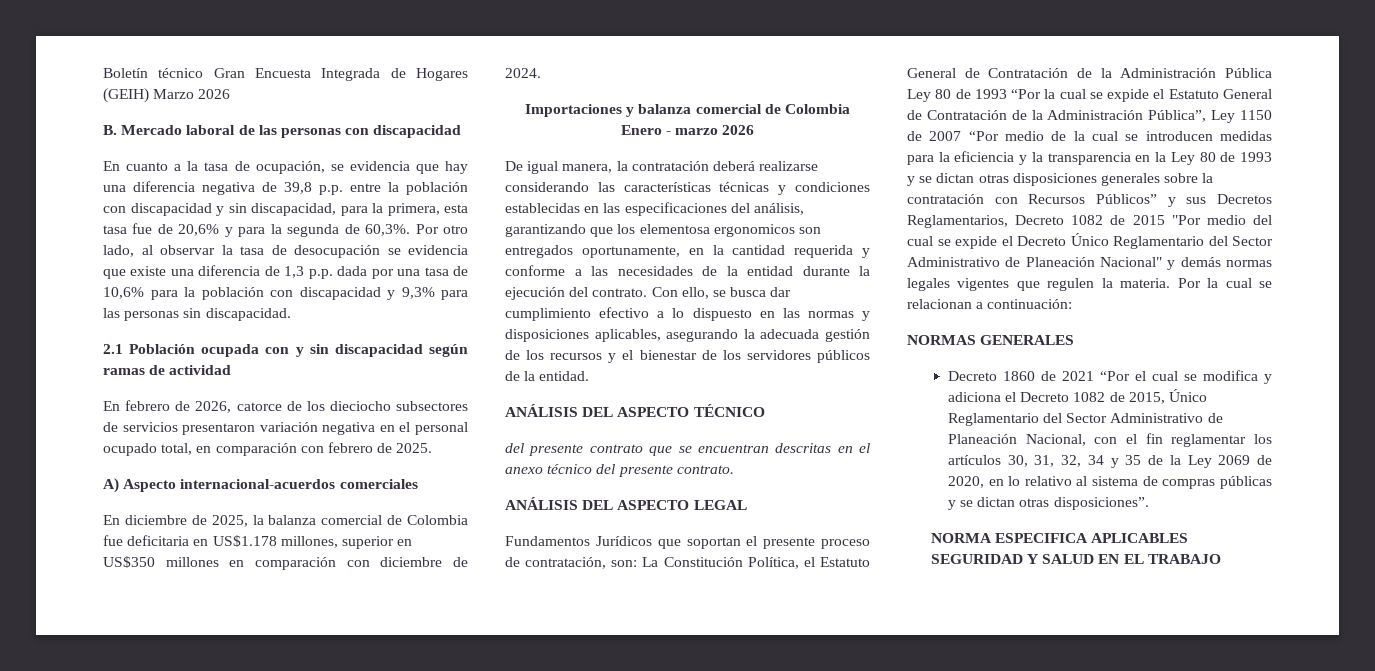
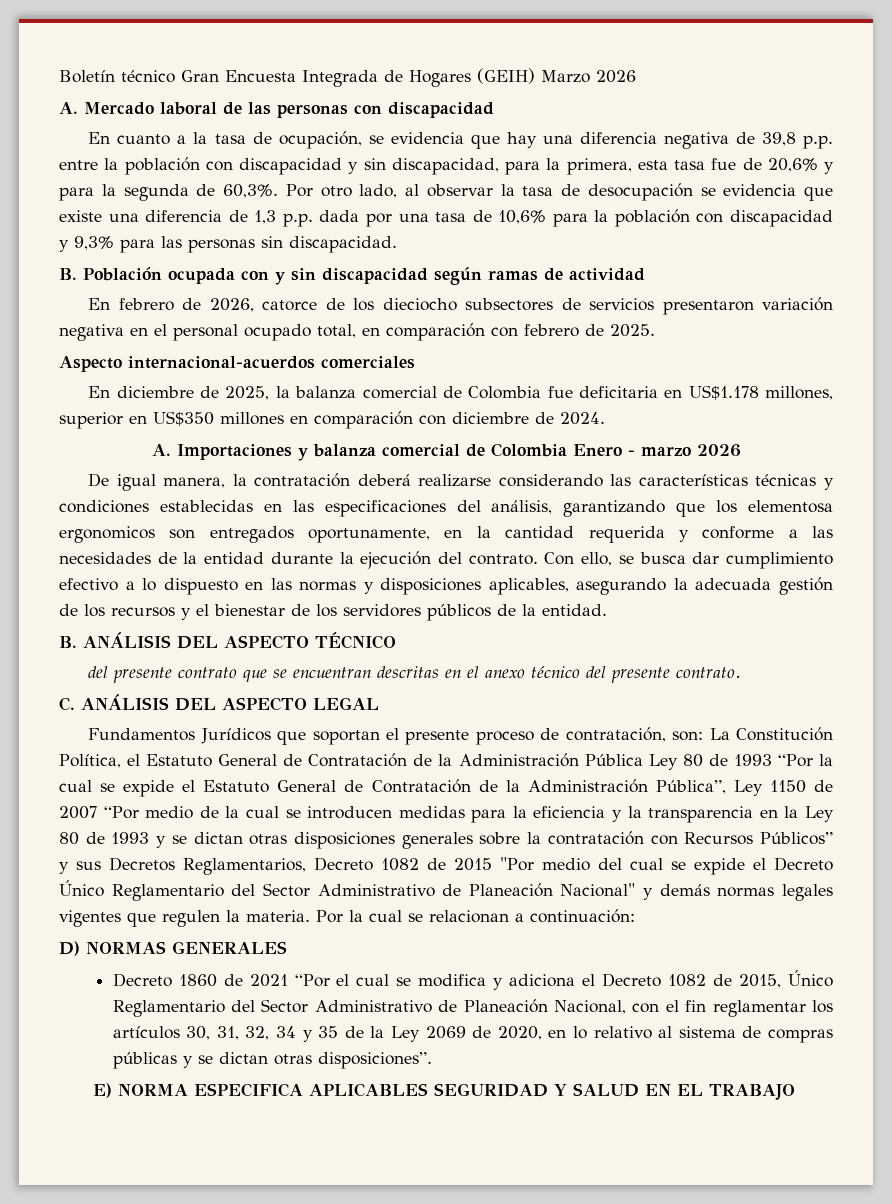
[103,125,117,135] B. -> [59,102,78,114] A.
[103,344,123,354] 2.1 -> [59,268,77,280] B.
[103,478,119,493] A) -> (655, 330) none
(541, 73) none -> [151,444,171,456] A.
(590, 376) none -> [59,636,77,648] B.
(734, 469) none -> [59,697,75,711] C.
(1073, 304) none -> [59,941,80,956] D)
(1149, 503) none -> [93,1083,113,1098] E)

